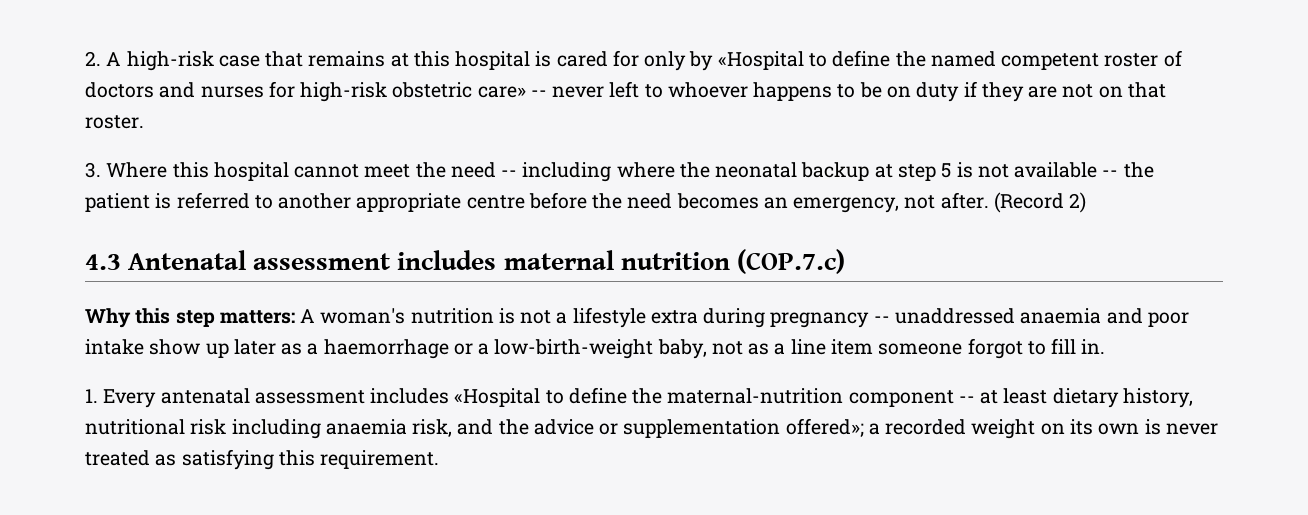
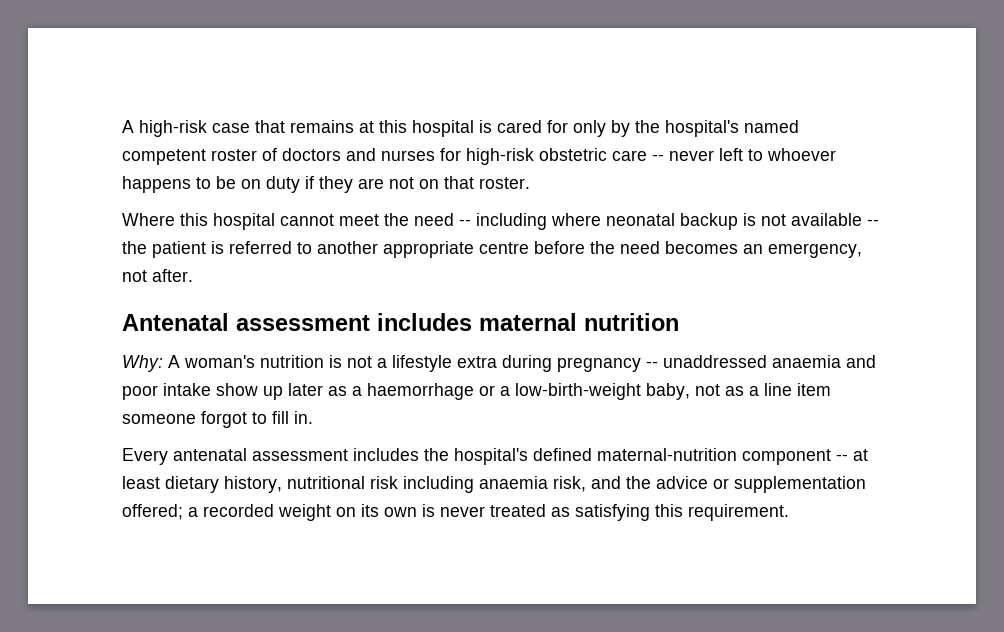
[85,51,101,66] 2. -> (122, 126) none
[717,50,926,70] «Hospital to define the -> [635,120,739,137] the hospital's
[477,86,526,98] care» -> [612,150,647,161] care
[85,162,101,178] 3. -> (530, 183) none
[679,162,710,178] the -> (601, 219) none
[874,163,952,181] at step 5 -> (738, 221) none
[993,192,1087,213] [85,254,121,270] (Record 2) // 4.3 -> (193, 275) //
[736,249,845,274] [85,308,295,328] (COP.7.c) // Why this step matters: -> [122,355,163,372] // Why:
[85,389,98,403] 1. -> (313, 417) none
[454,387,663,407] «Hospital to define the -> [424,448,592,465] the hospital's defined
[785,418,864,437] offered»; -> [122,504,183,520] offered;

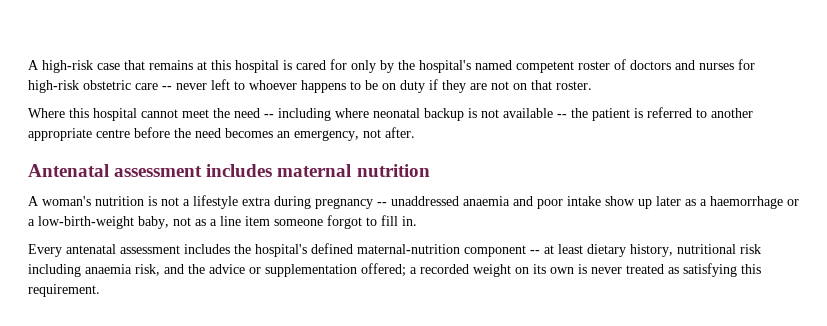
[122,355,163,372] Why: -> (430, 170) none

